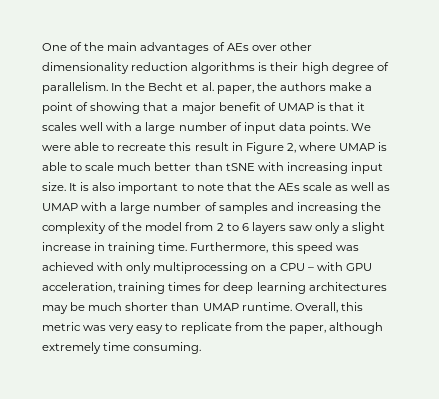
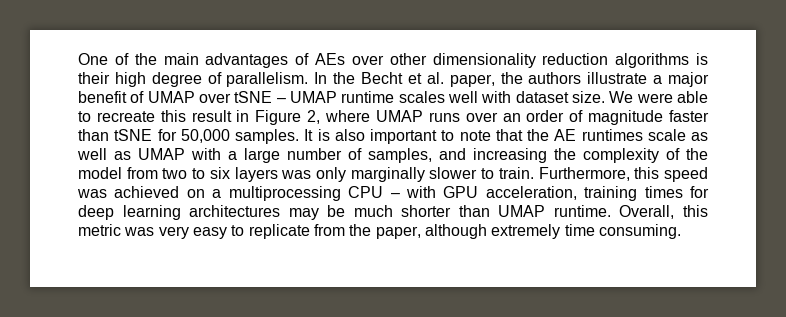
[328,82,373,91] [42,102,169,114] make a point of showing that -> [587,72,648,84] illustrate
[316,102,366,111] [42,122,348,134] is that it scales well with a large number of input data points. -> [199,91,605,103] over tSNE – UMAP runtime scales well with dataset size.
[378,142,388,151] [42,162,383,174] [42,182,66,191] is able to scale much better than tSNE with increasing input size. -> [428,110,710,125] [78,129,299,144] runs over an order of magnitude faster than tSNE for 50,000 samples.
[277,183,300,191] AEs -> [554,129,643,141] AE runtimes
[218,202,268,214] samples -> [368,148,432,163] samples,
[216,222,386,234] [42,242,188,254] 2 to 6 layers saw only a slight increase in training time. -> [162,167,534,182] two to six layers was only marginally slower to train.
[97,262,249,274] with only multiprocessing -> (180, 192) none
(277, 268) none -> [228,186,341,201] multiprocessing

